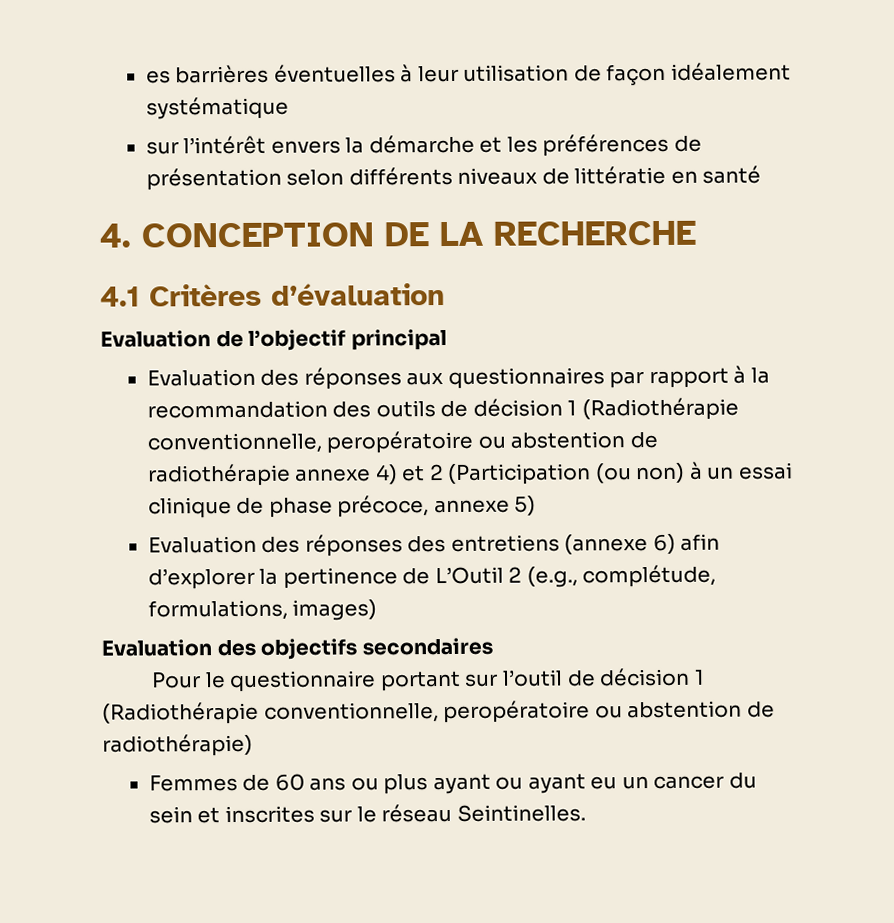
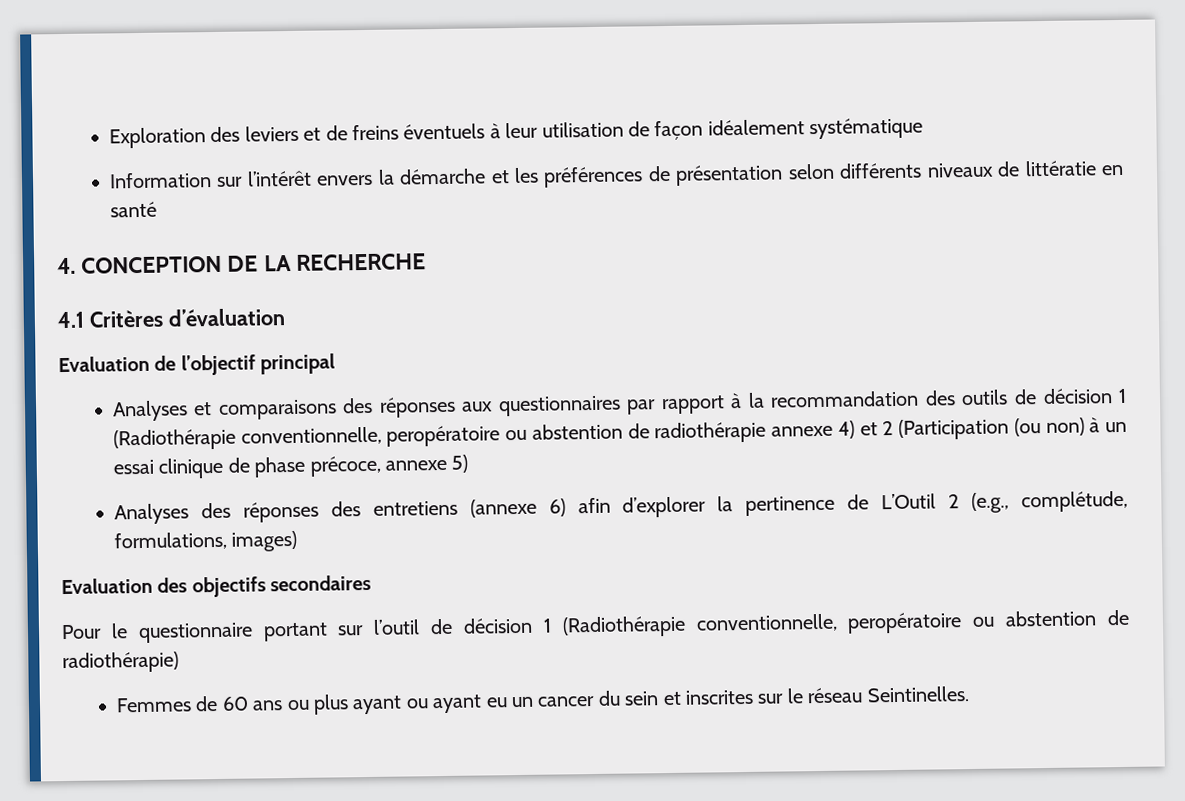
[145,64,396,84] es barrières éventuelles -> [108,123,486,149] Exploration des leviers et de freins éventuels
(289, 108) none -> [108,172,212,189] Information
[146,368,256,387] Evaluation -> [111,399,337,422] Analyses et comparaisons
[147,535,257,554] Evaluation -> [113,503,189,525] Analyses

